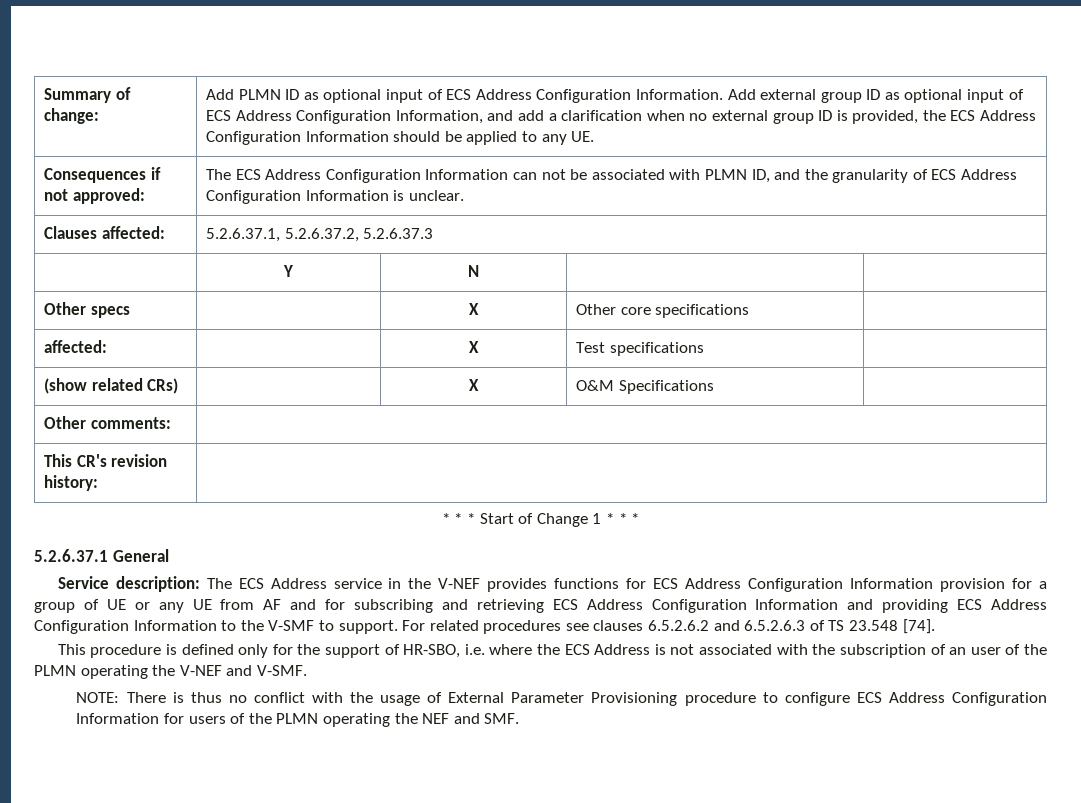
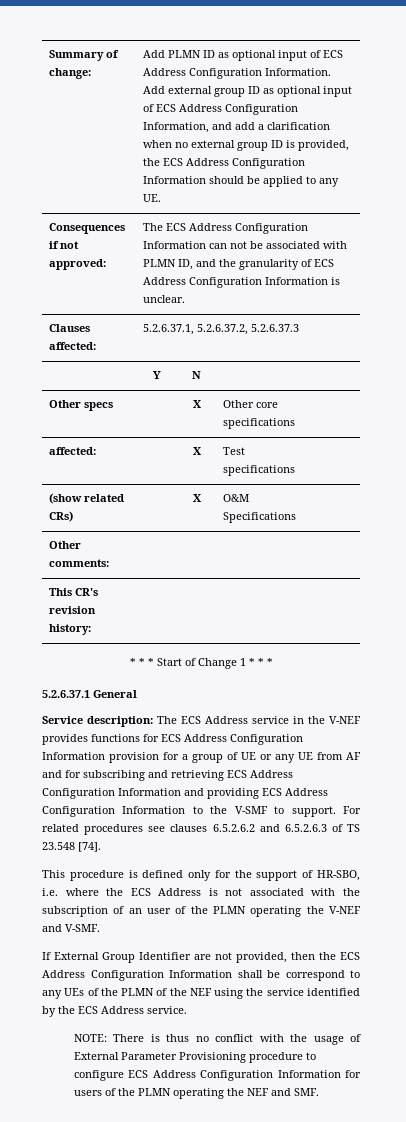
(307, 670) none -> [42,952,360,963] [42,970,360,981] [42,988,360,999] [42,1006,187,1017] // If External Group Identifier are not provided, then the ECS Address Configuration Information shall be correspond to any UEs of the PLMN of the NEF using the service identified by the ECS Address service.

